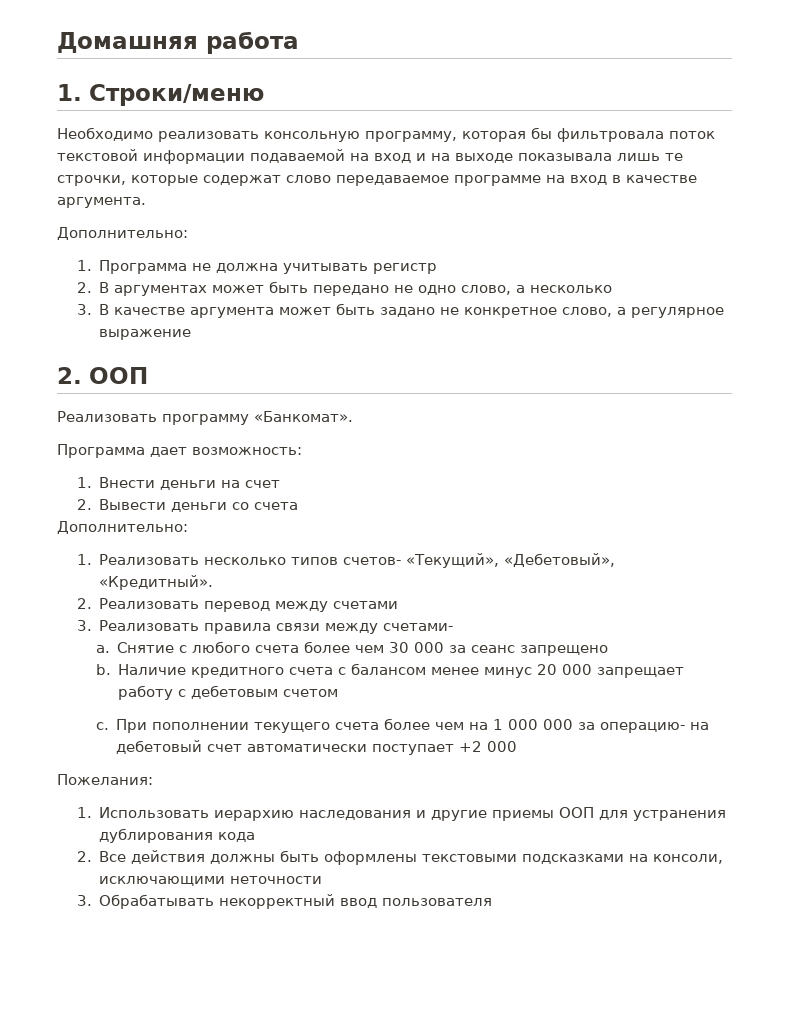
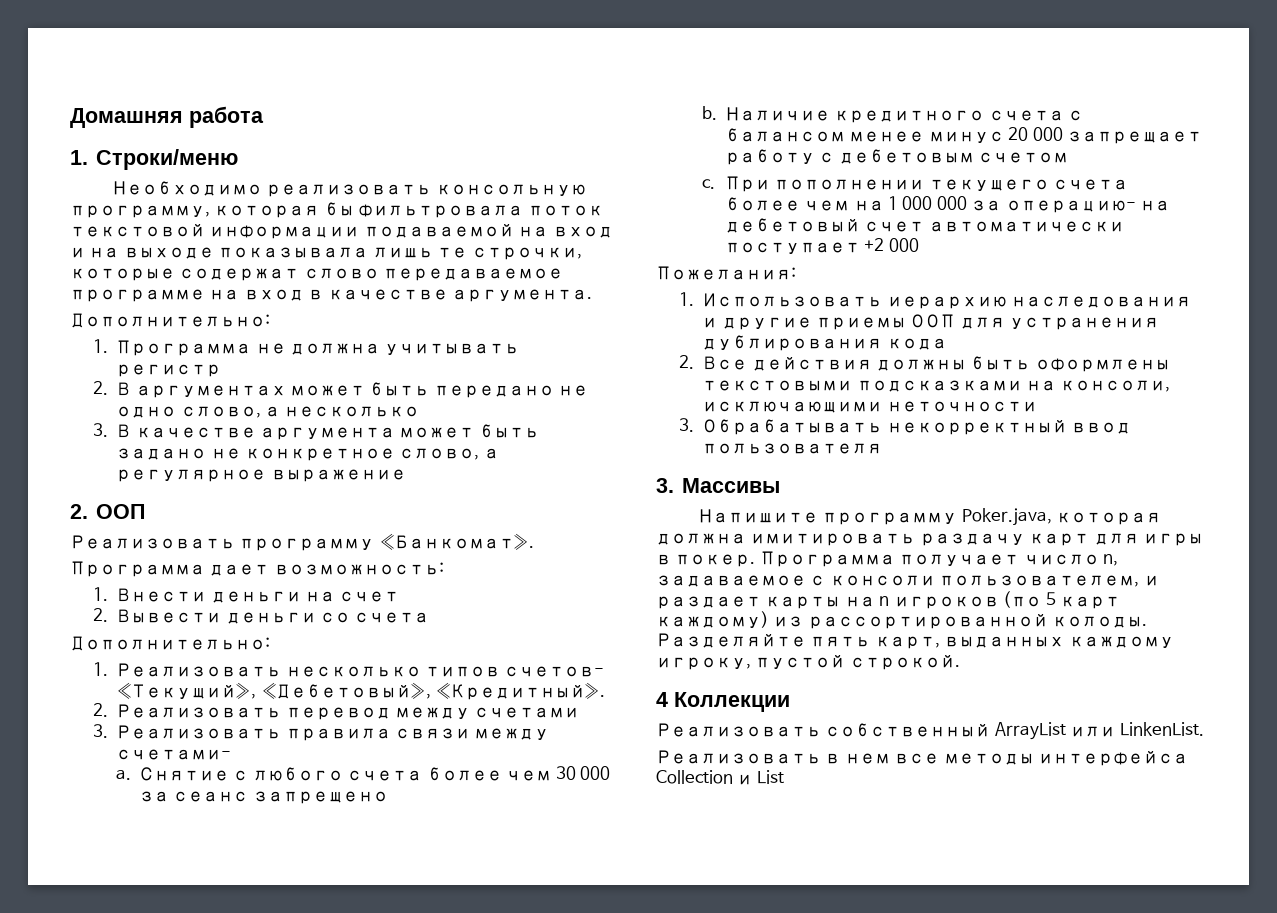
(492, 902) none -> [656,478,781,493] [697,508,1162,526] [656,533,1204,546] [656,551,1119,567] [656,575,1159,587] [656,591,1121,609] [656,611,1148,629] [656,633,1174,649] [656,655,960,670] [656,692,790,712] [656,722,1204,740] [656,750,1189,766] [656,770,784,785] // 3. Массивы // Напишите программу Poker.java, которая должна имитировать раздачу карт для игры в покер. Программа получает число n, задаваемое с консоли пользователем, и раздает карты на n игроков (по 5 карт каждому) из рассортированной колоды. Разделяйте пять карт, выданных каждому игроку, пустой строкой. // 4 Коллекции // Реализовать собственный ArrayList или LinkenList. // Реализовать в нем все методы интерфейса Collection и List

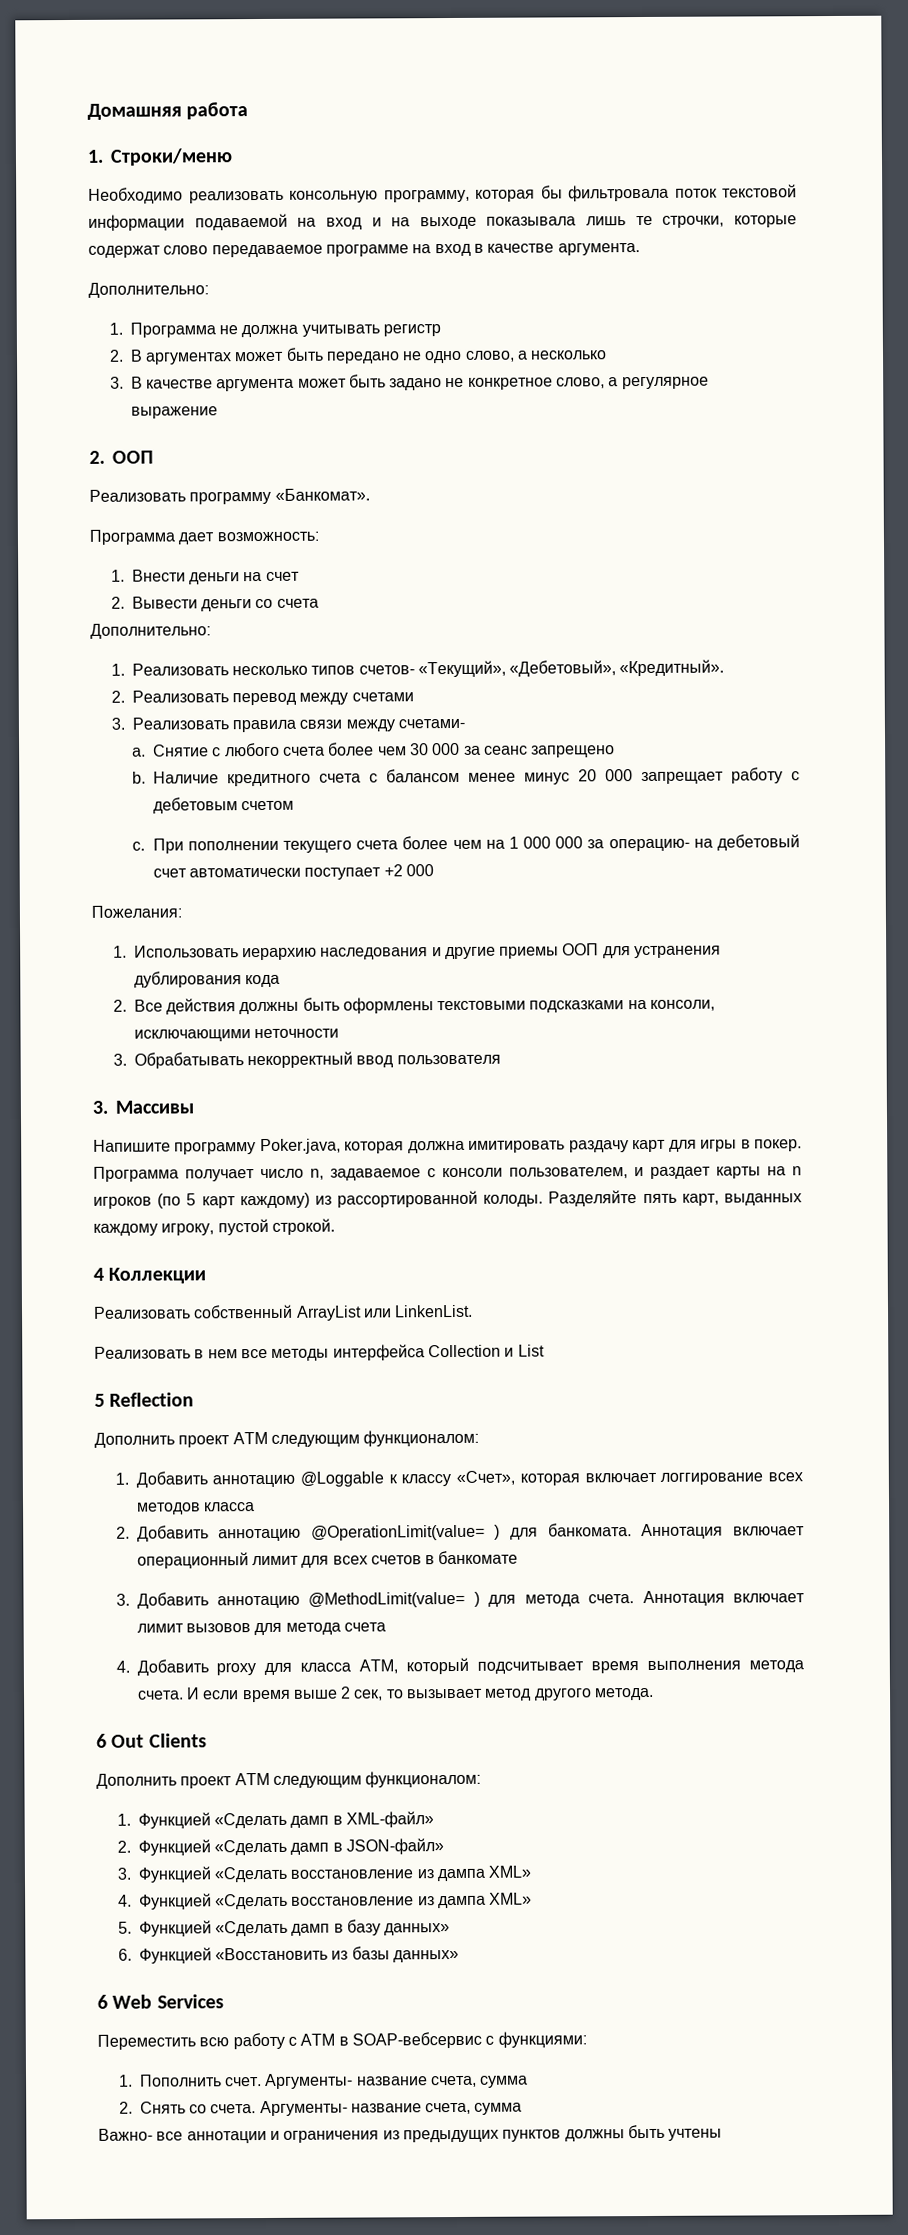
(784, 777) none -> [94,1392,195,1407] [94,1429,480,1448] [114,1470,803,1488] [136,1502,255,1515] [115,1523,805,1542] [136,1550,519,1569] [115,1590,805,1609] [136,1622,386,1636] [115,1657,805,1676] [136,1686,655,1703] [96,1733,207,1748] [96,1770,482,1789] [116,1811,434,1829] [116,1838,444,1856] [116,1865,532,1883] [117,1892,533,1910] [117,1919,451,1937] [117,1946,459,1964] [97,1994,224,2009] [97,2031,587,2050] [118,2073,529,2090] [118,2100,523,2117] [98,2124,723,2144] // 5 Reflection // Дополнить проект ATM следующим функционалом: // 1. Добавить аннотацию @Loggable к классу «Счет», которая включает логгирование всех методов класса // 2. Добавить аннотацию @OperationLimit(value= ) для банкомата. Аннотация включает операционный лимит для всех счетов в банкомате // 3. Добавить аннотацию @MethodLimit(value= ) для метода счета. Аннотация включает лимит вызовов для метода счета // 4. Добавить proxy для класса ATM, который подсчитывает время выполнения метода счета. И если время выше 2 сек, то вызывает метод другого метода. // 6 Out Clients // Дополнить проект ATM следующим функционалом: // 1. Функцией «Сделать дамп в XML-файл» // 2. Функцией «Сделать дамп в JSON-файл» // 3. Функцией «Сделать восстановление из дампа XML» // 4. Функцией «Сделать восстановление из дампа XML» // 5. Функцией «Сделать дамп в базу данных» // 6. Функцией «Восстановить из базы данных» // 6 Web Services // Переместить всю работу с ATM в SOAP-вебсервис с функциями: // 1. Пополнить счет. Аргументы- название счета, сумма // 2. Снять со счета. Аргументы- название счета, сумма // Важно- все аннотации и ограничения из предыдущих пунктов должны быть учтены

